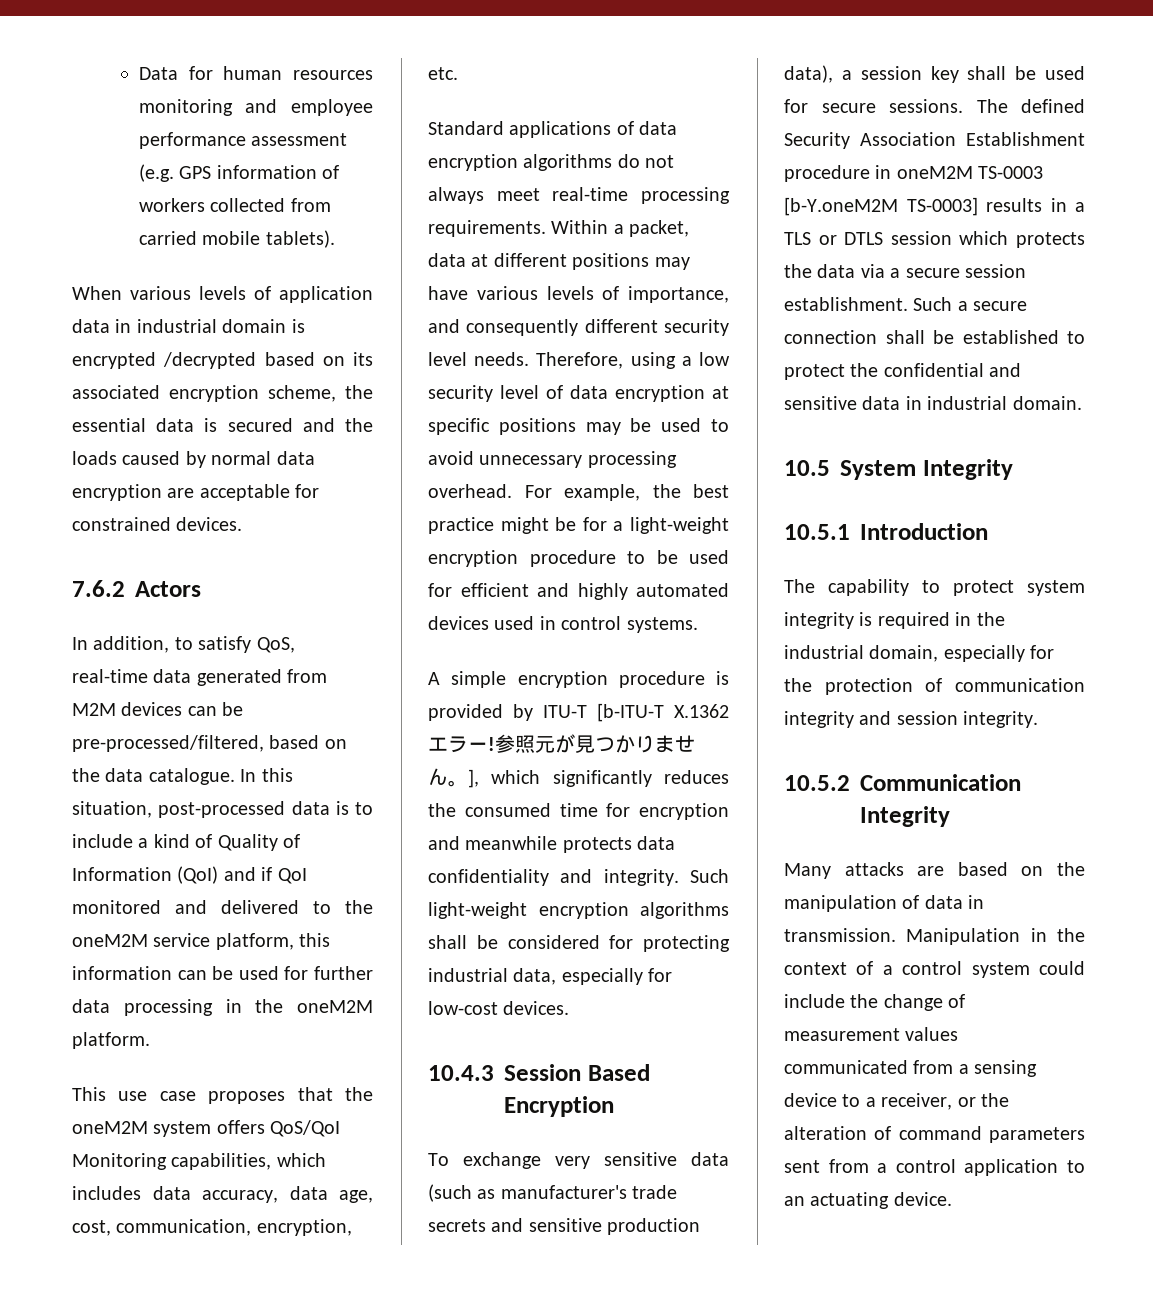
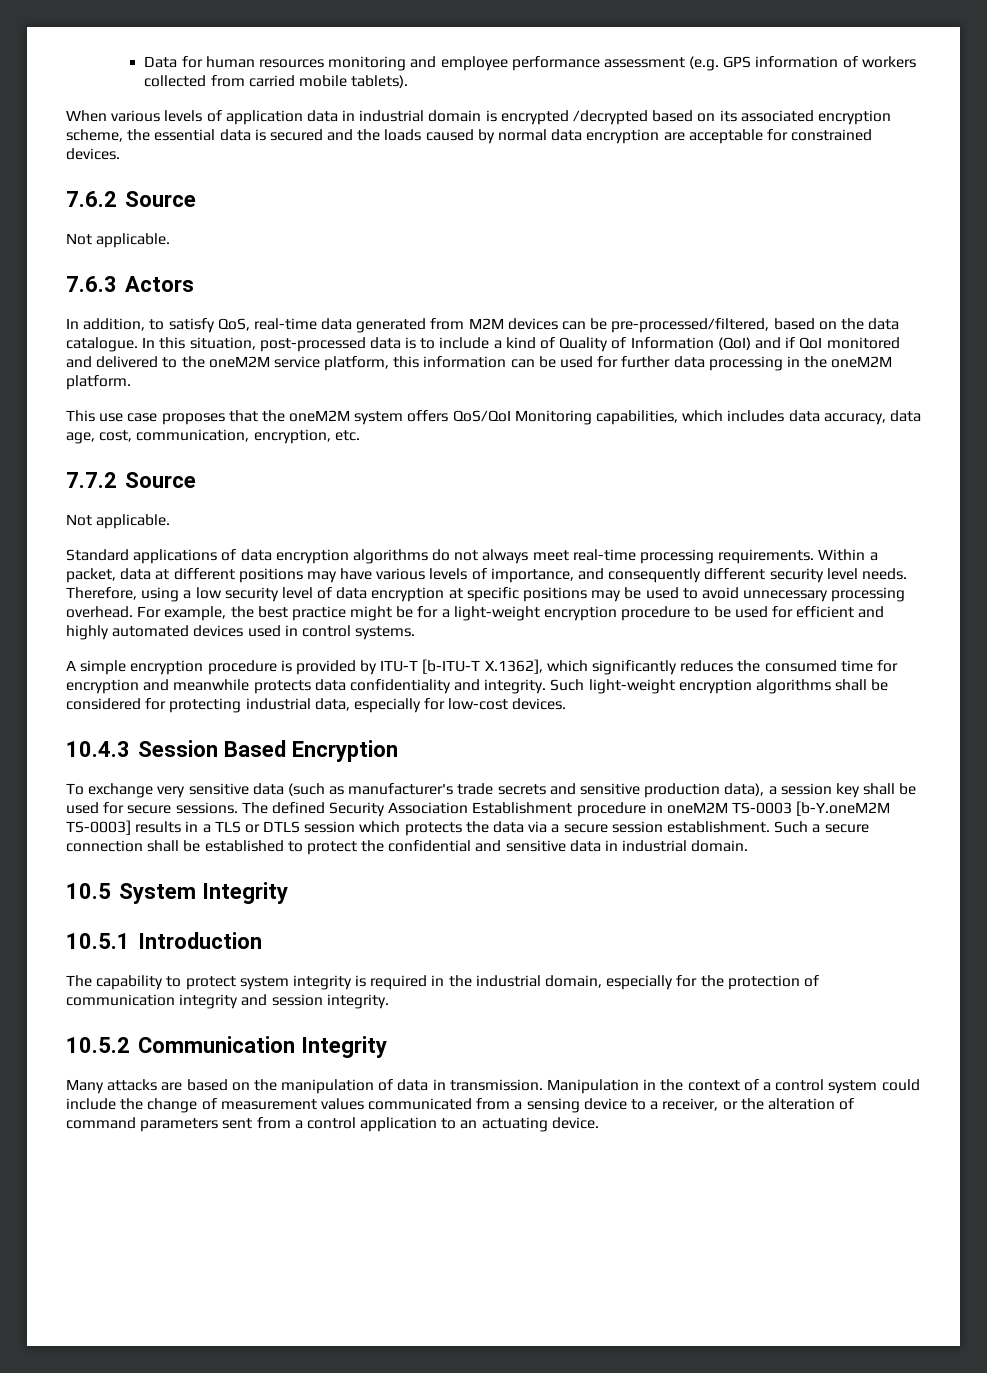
(125, 588) none -> [124,191,196,207] [66,233,171,248] [66,276,117,292] Source // Not applicable. // 7.6.3
(458, 73) none -> [66,472,196,488] [66,514,171,529] // 7.7.2 Source // Not applicable.
[674,704,729,718] [428,734,695,753] [428,768,479,788] X.1362エラー!参照元が見つかりません。], -> [484,659,543,674] X.1362],

